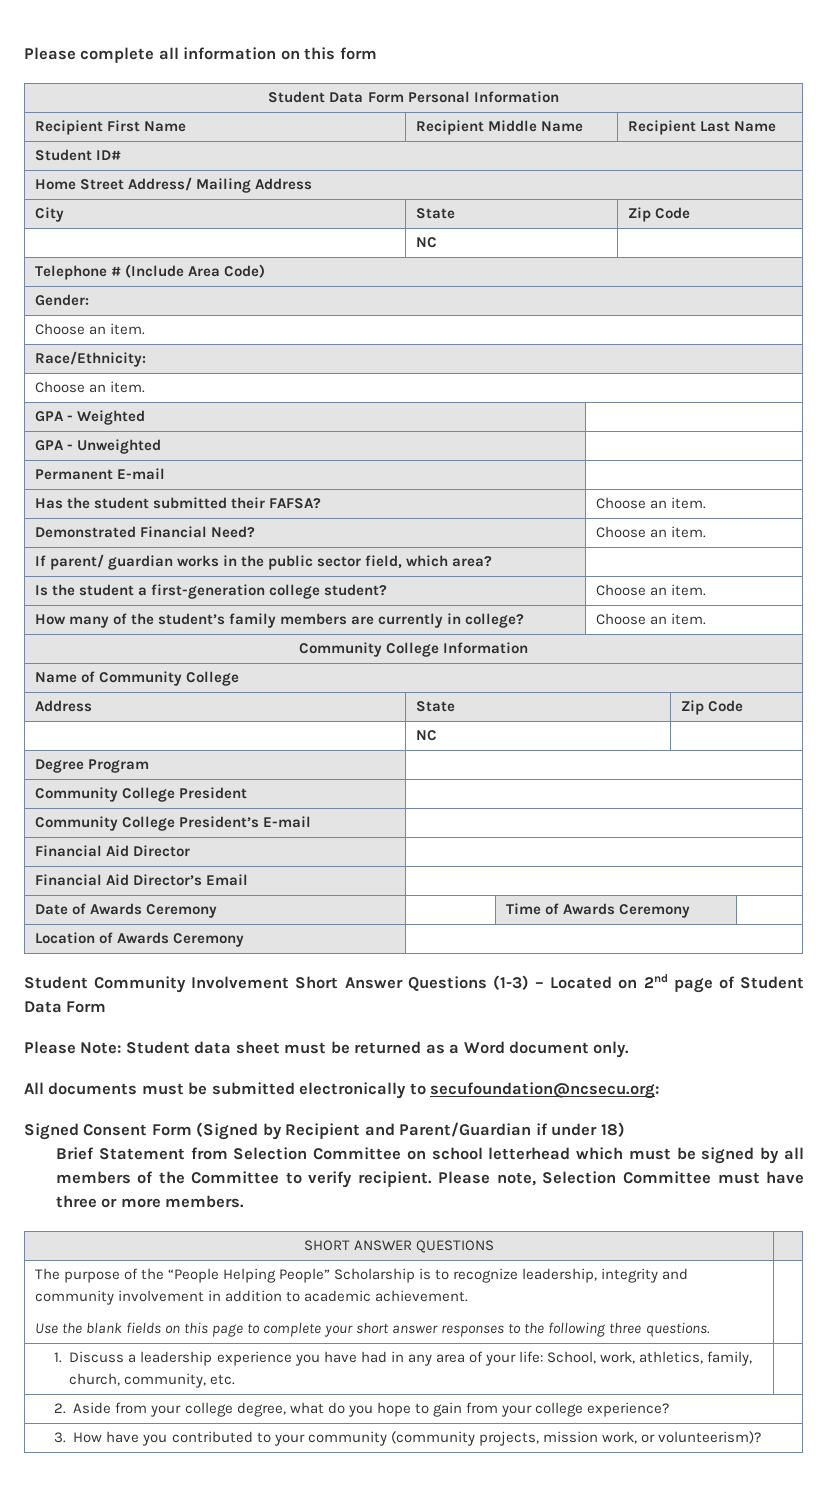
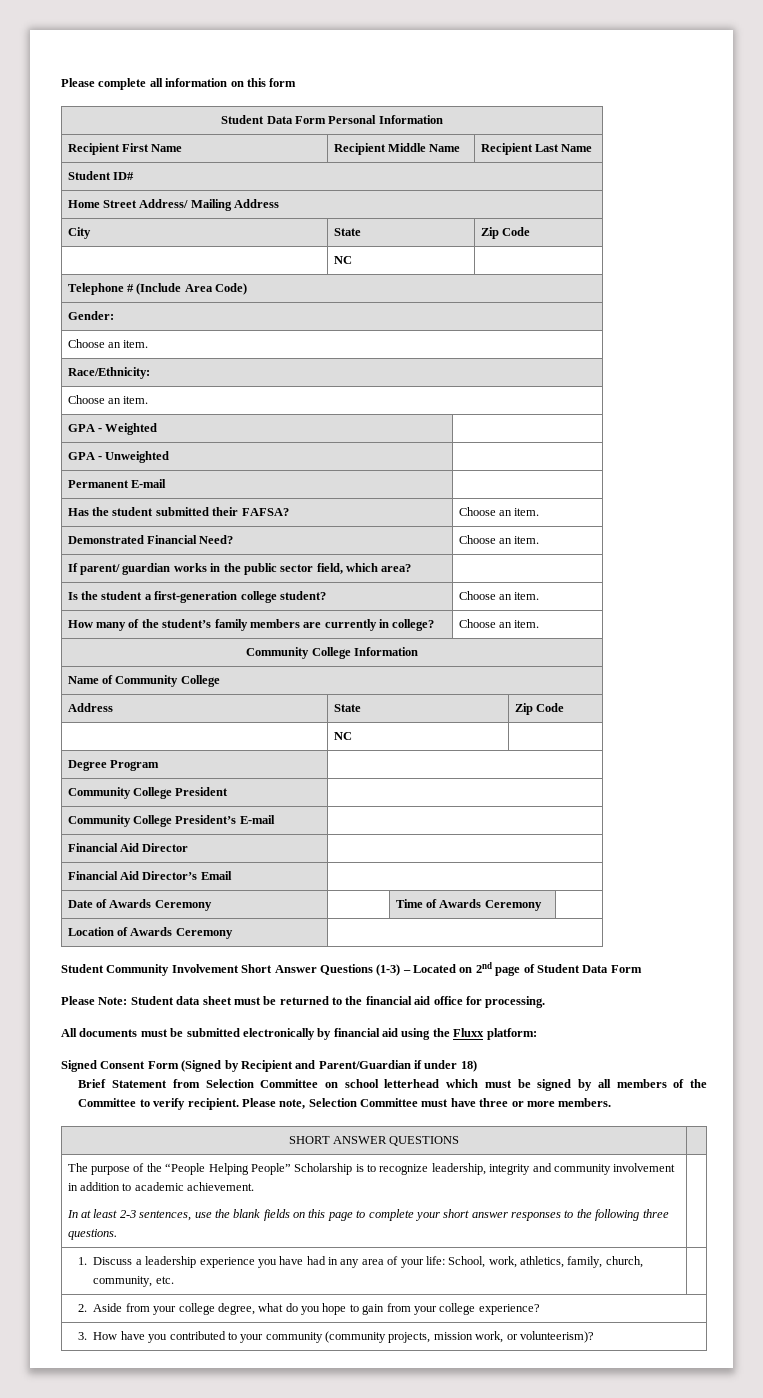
[425,1041,630,1058] as a Word document only. -> [332,996,546,1008] to the financial aid office for processing.
[409,1082,660,1099] to secufoundation@ncsecu.org: -> [317,1028,537,1040] by financial aid using the Fluxx platform:
[34,1323,58,1334] Use -> [66,1209,212,1221] In at least 2-3 sentences, use

